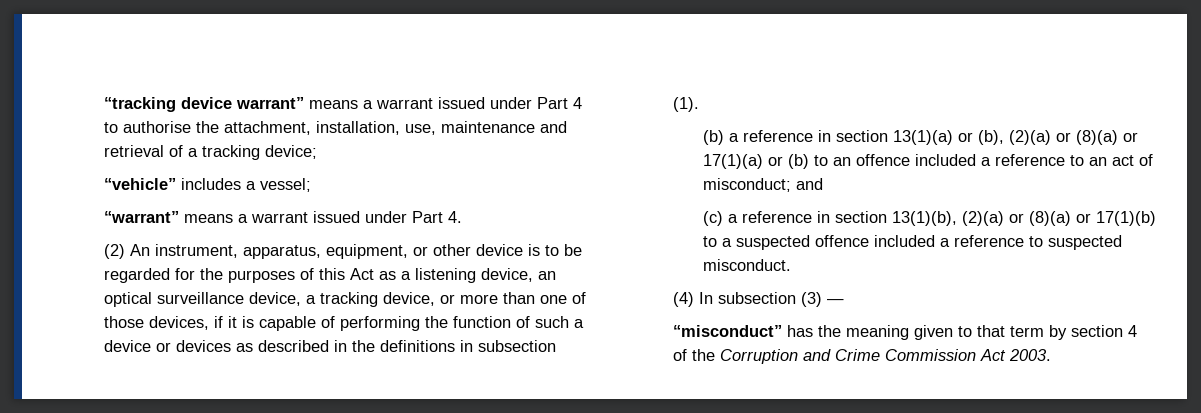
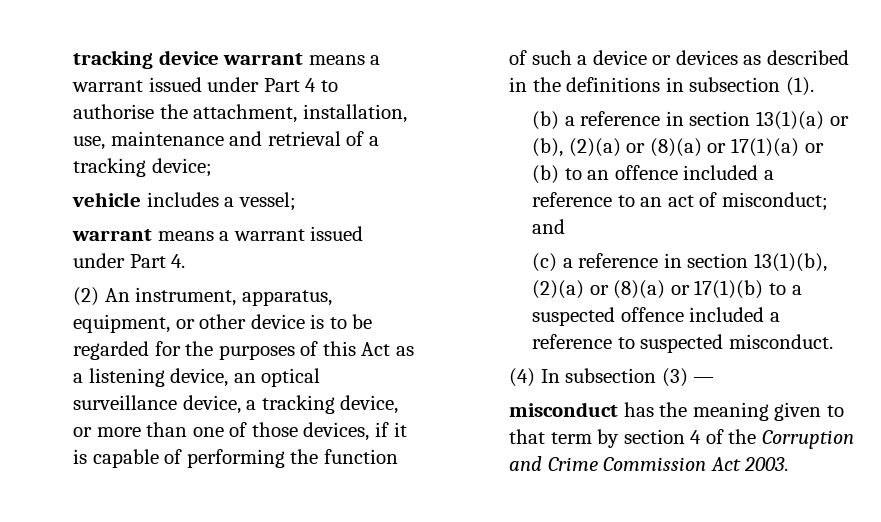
[104,97,305,112] “tracking device warrant” -> [73,50,304,69] tracking device warrant
[104,178,177,190] “vehicle” -> [72,192,142,207] vehicle
[104,211,180,223] “warrant” -> [72,229,153,241] warrant
[673,325,783,337] “misconduct” -> [509,402,619,417] misconduct

